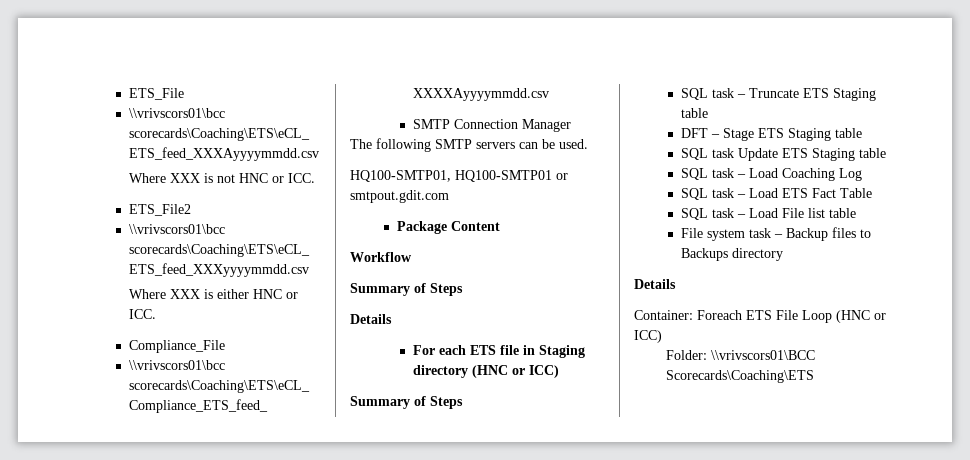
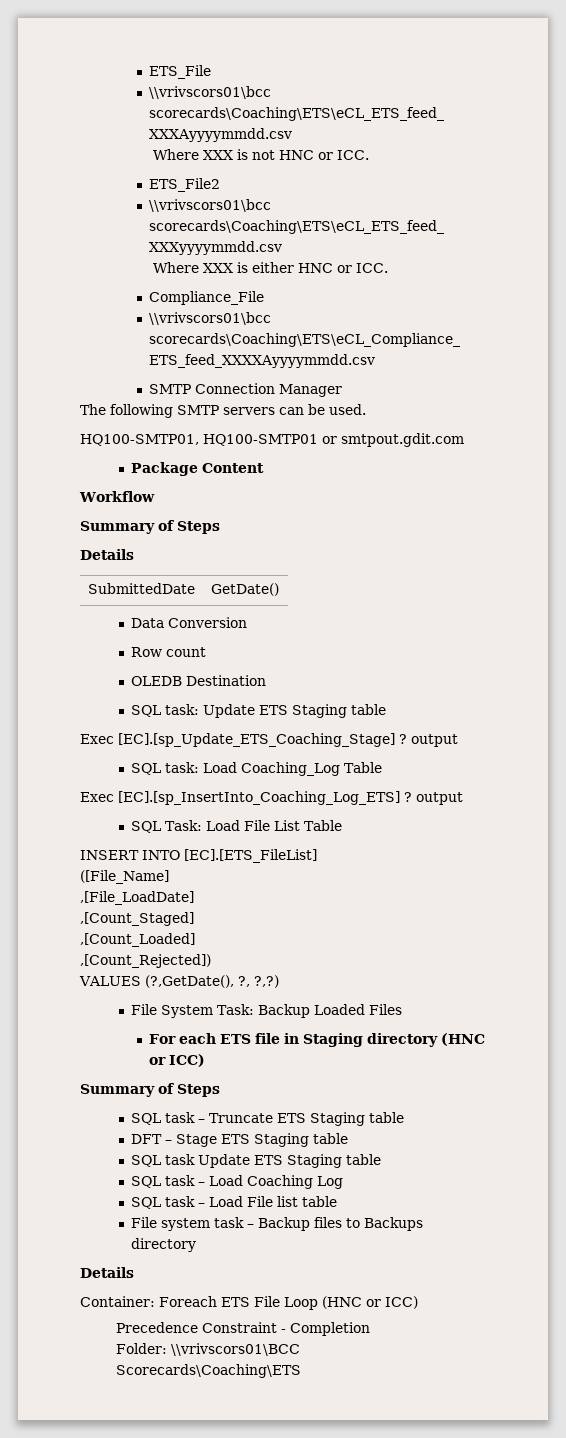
(392, 319) none -> [87,583,195,594] [210,583,279,596] [131,617,248,628] [131,647,207,657] [131,675,267,686] [131,704,387,718] [80,733,458,747] [131,762,383,776] [80,791,463,805] [131,820,343,833] [80,849,317,863] [80,870,169,884] [80,891,194,905] [80,912,194,926] [80,933,195,947] [80,954,211,968] [79,975,279,988] [131,1004,403,1018] // SubmittedDate | GetDate() // Data Conversion // Row count // OLEDB Destination // SQL task: Update ETS Staging table // Exec [EC].[sp_Update_ETS_Coaching_Stage] ? output // SQL task: Load Coaching_Log Table // Exec [EC].[sp_InsertInto_Coaching_Log_ETS] ? output // SQL Task: Load File List Table // INSERT INTO [EC].[ETS_FileList] // ([File_Name] // ,[File_LoadDate] // ,[Count_Staged] // ,[Count_Loaded] // ,[Count_Rejected]) // VALUES (?,GetDate(), ?, ?,?) // File System Task: Backup Loaded Files
[680,188,872,200] // SQL task – Load ETS Fact Table -> (344, 1182) none
(662, 336) none -> [116,1322,371,1336] // Precedence Constraint - Completion

